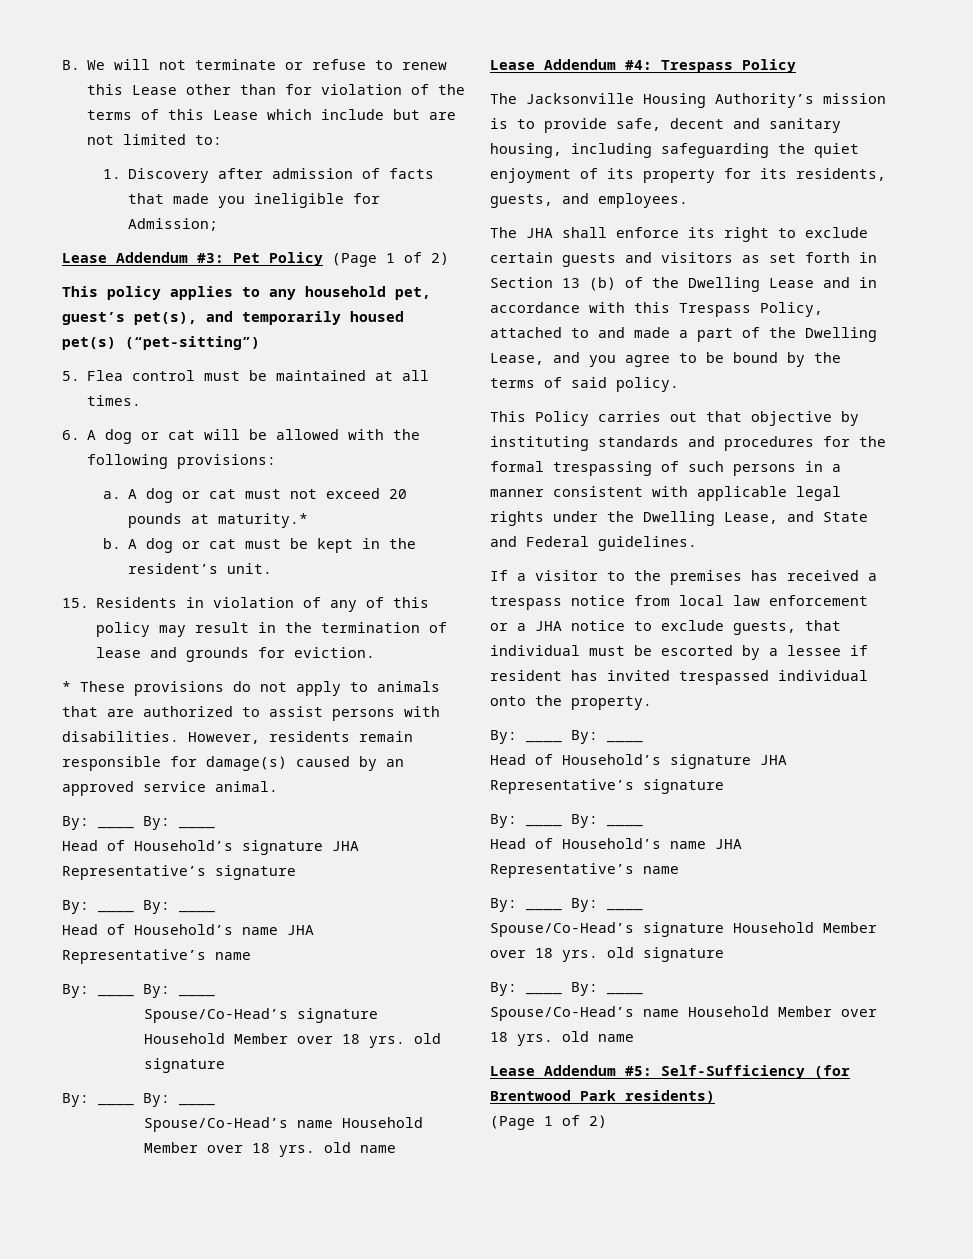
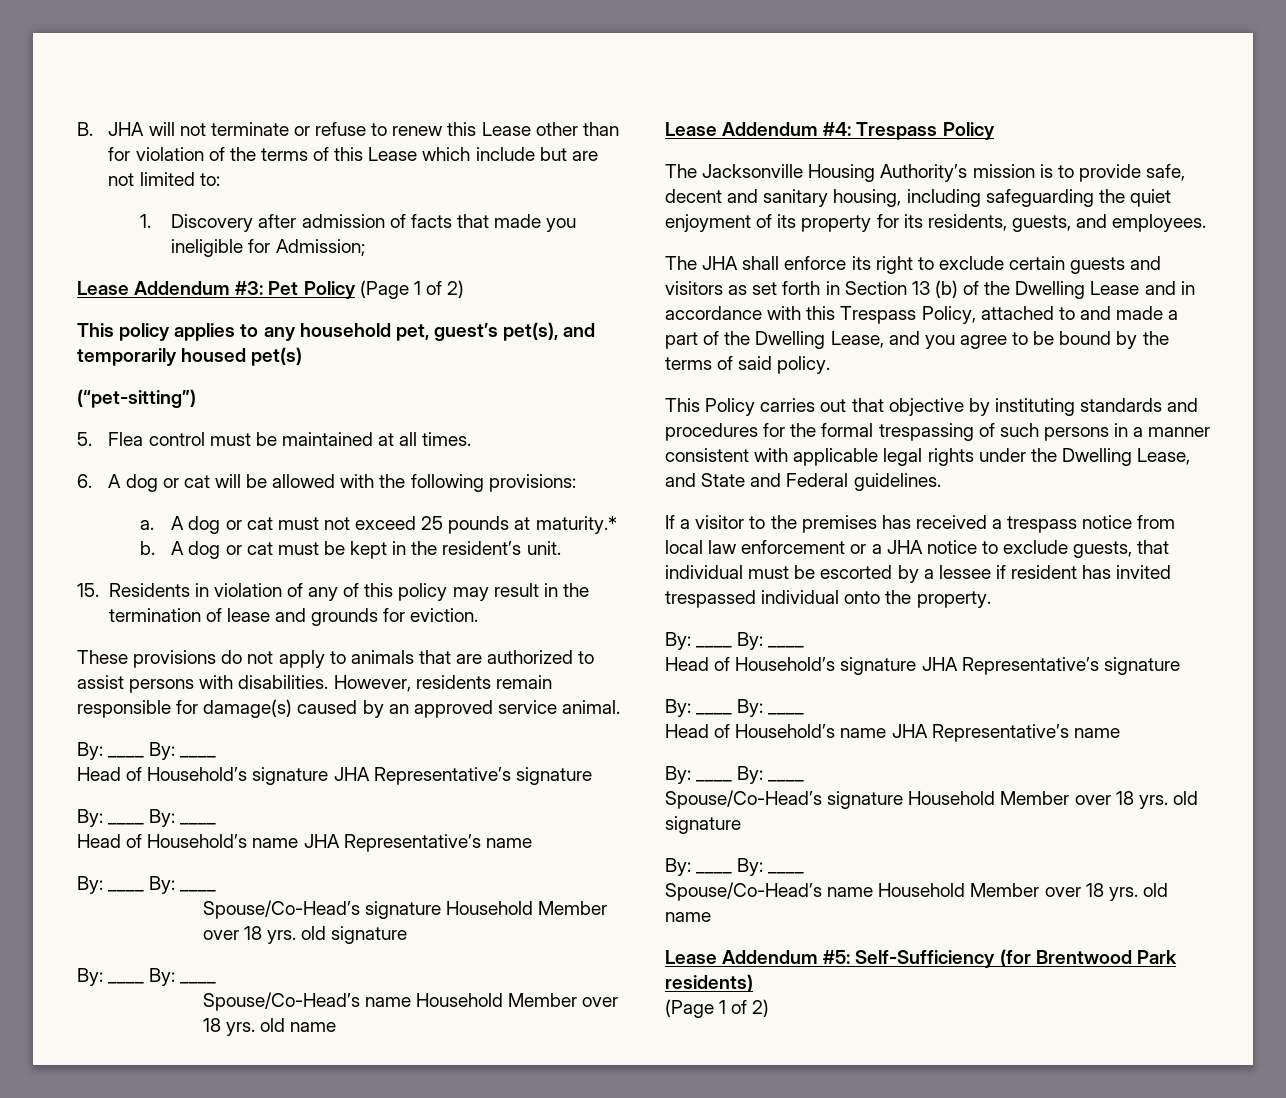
[87,60,106,70] We -> [108,122,145,136] JHA
(116, 343) none -> (303, 356) //
[389,489,408,499] 20 -> [421,516,444,530] 25
[62,681,71,692] * -> (479, 615) none

